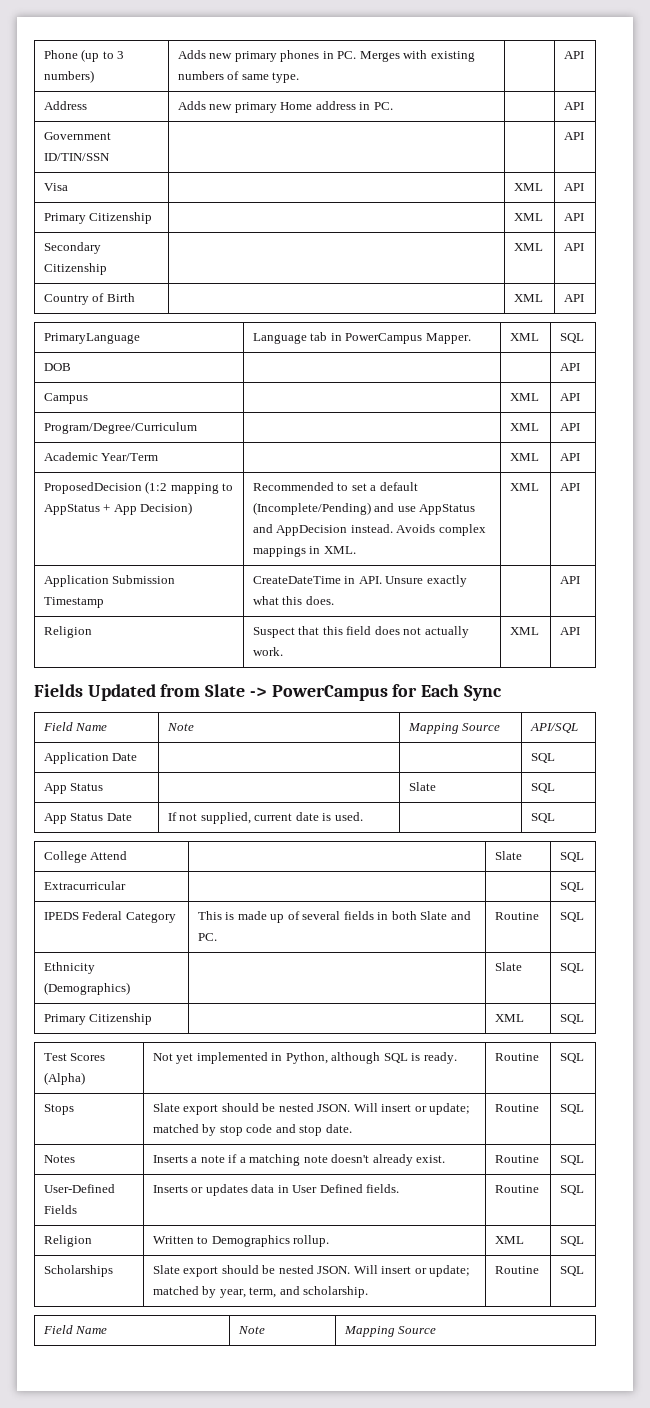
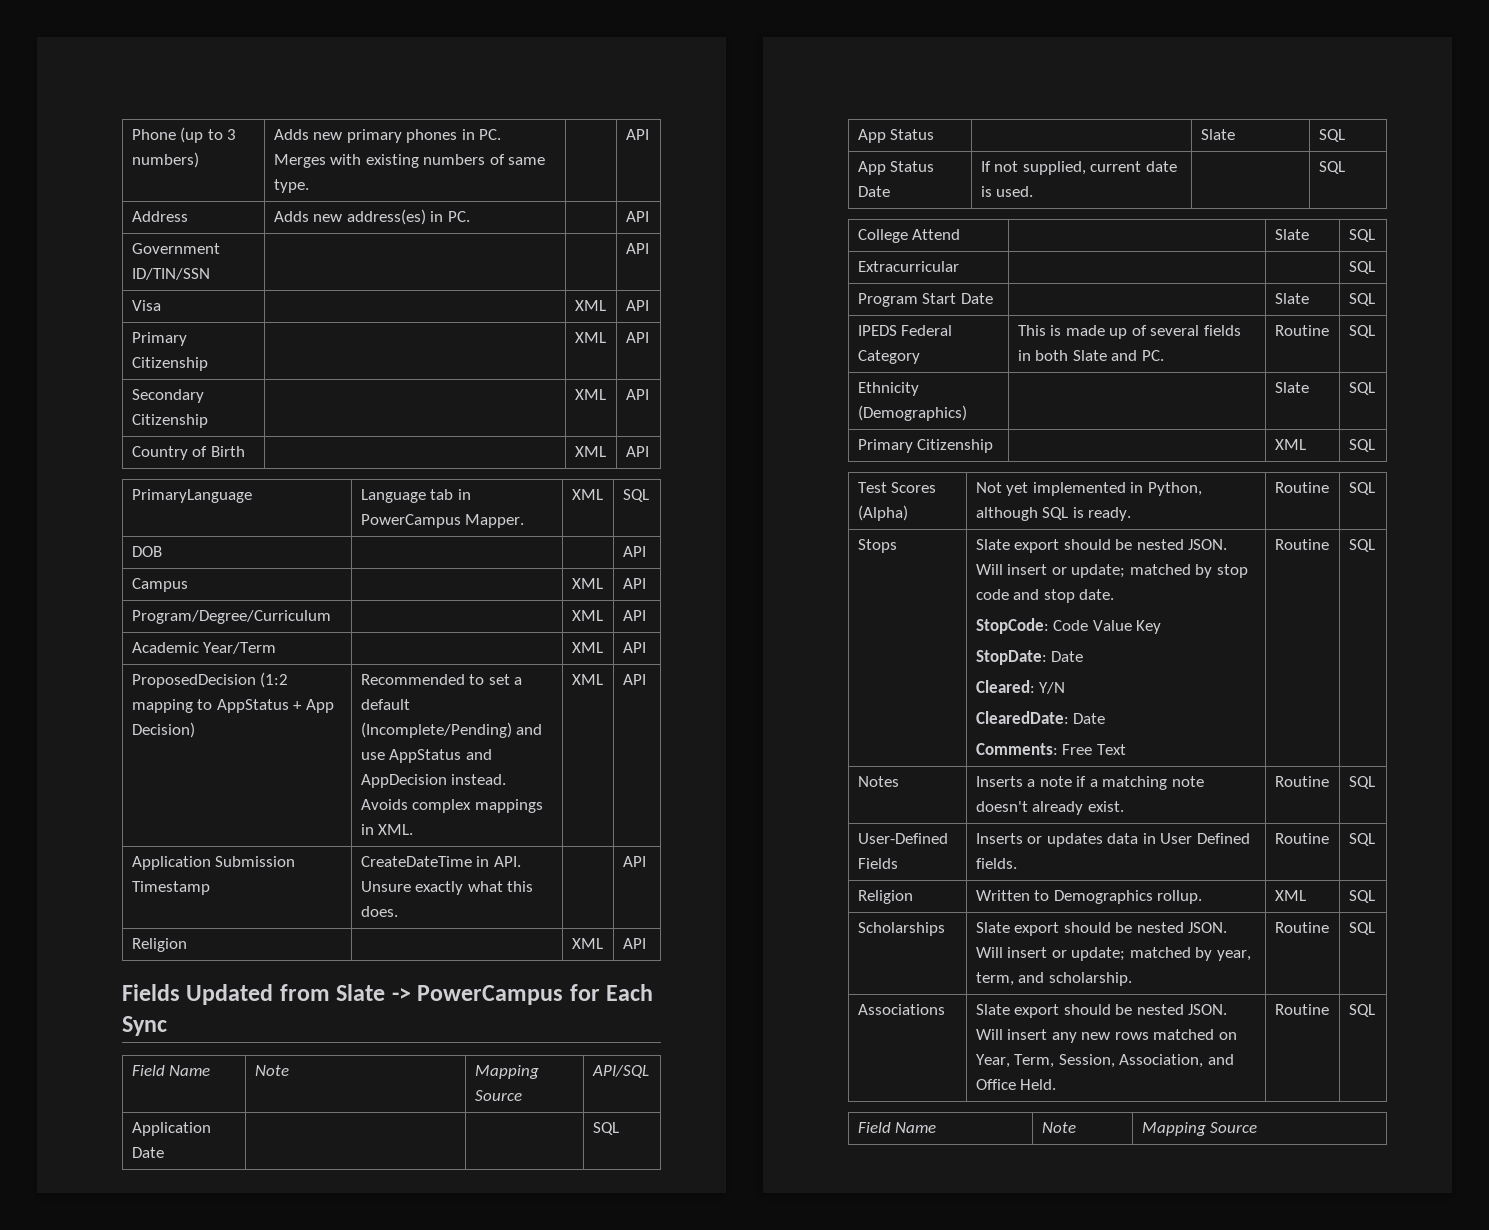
[234,101,356,113] primary Home address -> [346,209,426,225] address(es)
[252,626,469,638] [252,647,283,656] Suspect that this field does not actually work. -> (187, 945) none
(584, 887) none -> [857,293,993,307] [1274,293,1309,304] [1348,293,1375,306] // Program Start Date | | Slate | SQL
(352, 1128) none -> [975,618,1162,634] [975,650,1084,665] [975,680,1066,694] [975,711,1106,724] [975,743,1126,755] // StopCode: Code Value Key // StopDate: Date // Cleared: Y/N // ClearedDate: Date // Comments: Free Text
(584, 1271) none -> [857,1004,945,1015] [975,1004,1228,1018] [975,1029,1238,1043] [975,1054,1234,1068] [975,1079,1057,1090] [1274,1004,1329,1015] [1348,1004,1375,1017] // Associations | Slate export should be nested JSON. Will insert any new rows matched on Year, Term, Session, Association, and Office Held. | Routine | SQL

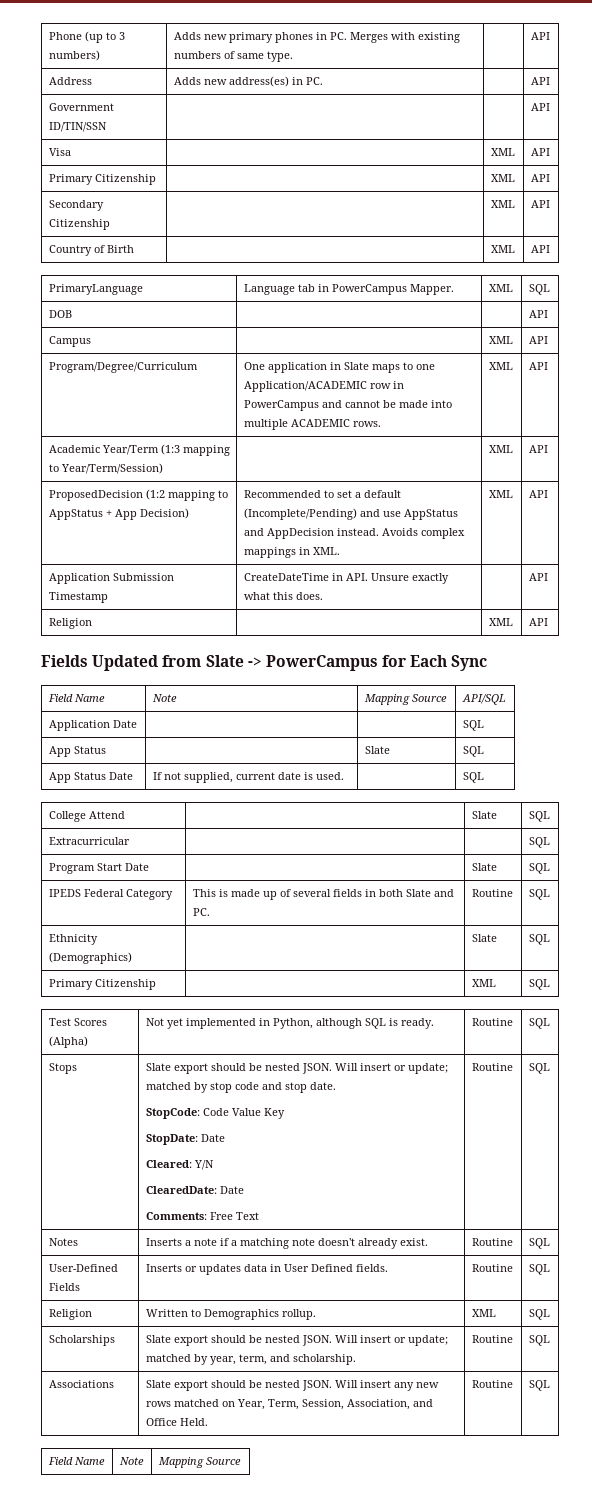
(331, 617) none -> [243,362,435,373] [243,381,404,392] [243,400,452,411] [243,419,381,430] One application in Slate maps to one Application/ACADEMIC row in PowerCampus and cannot be made into multiple ACADEMIC rows.
(277, 648) none -> [160,444,230,456] [48,463,163,474] (1:3 mapping to Year/Term/Session)

